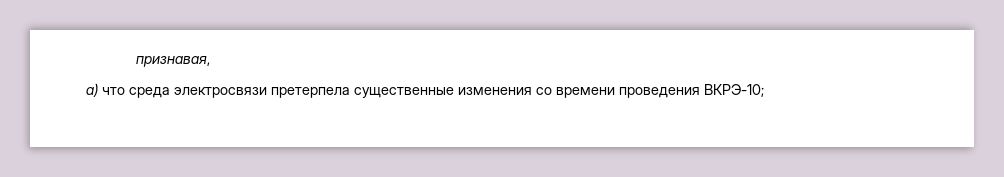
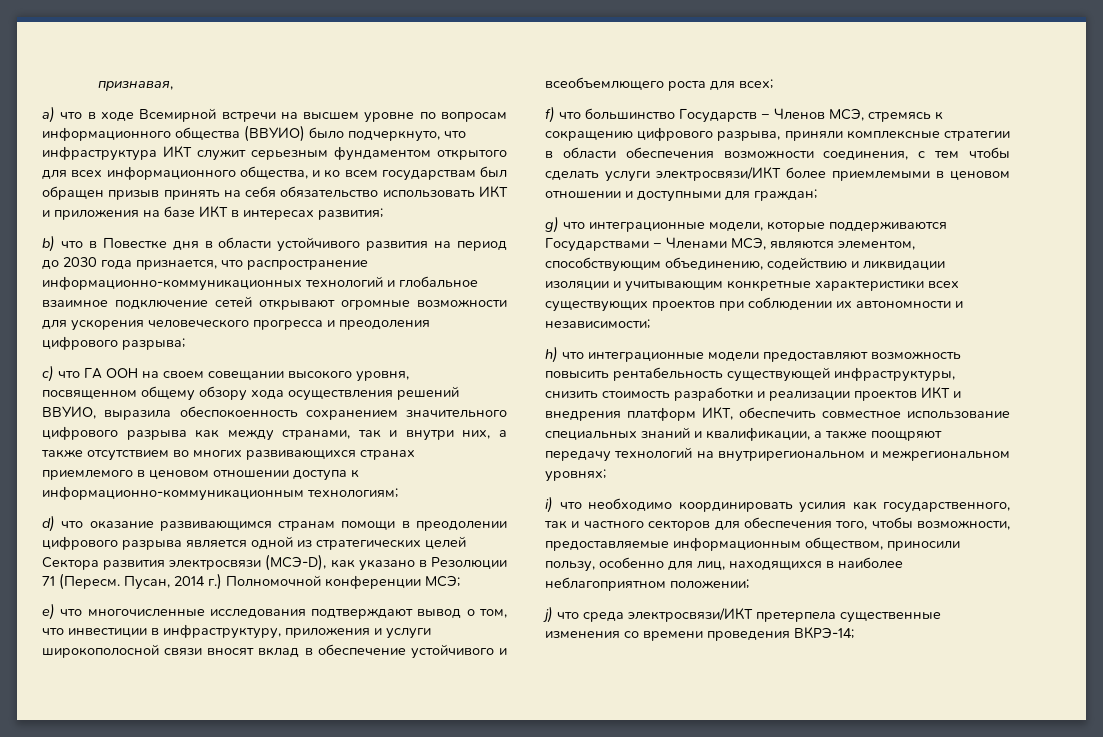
[129,87,267,98] среда электросвязи -> [87,108,508,123] [42,125,466,142] [42,146,507,161] [42,166,507,181] [42,186,508,200] [42,206,383,220] [42,235,507,252] [42,257,368,270] [42,276,478,291] [42,296,507,310] [42,319,430,331] [42,336,185,350] [42,365,409,382] [42,386,459,401] [42,406,507,420] [42,426,507,441] [41,449,415,461] [42,469,359,481] [42,486,398,501] [42,515,507,532] [42,536,466,550] [42,554,508,571] [42,573,460,590] [42,603,507,620] [42,624,431,639] [42,644,508,659] [545,77,773,91] [545,106,943,123] [545,127,1010,141] [545,147,1010,160] [545,167,1010,182] [545,189,817,202] [545,216,947,233] [545,237,915,252] [545,257,945,272] [545,280,959,292] [545,297,963,312] [545,319,650,329] [545,346,961,363] [545,367,955,382] [545,387,961,401] [545,407,1010,421] [545,427,942,441] [545,447,1010,462] [545,469,606,482] [545,496,1010,513] [544,517,1010,531] [545,537,960,551] [545,557,903,572] [545,577,749,591] [543,606,753,623] в ходе Всемирной встречи на высшем уровне по вопросам информационного общества (ВВУИО) было подчеркнуто, что инфраструктура ИКТ служит серьезным фундаментом открытого для всех информационного общества, и ко всем государствам был обращен призыв принять на себя обязательство использовать ИКТ и приложения на базе ИКТ в интересах развития; // b) что в Повестке дня в области устойчивого развития на период до 2030 года признается, что распространение информационно-коммуникационных технологий и глобальное взаимное подключение сетей открывают огромные возможности для ускорения человеческого прогресса и преодоления цифрового разрыва; // c) что ГА ООН на своем совещании высокого уровня, посвященном общему обзору хода осуществления решений ВВУИО, выразила обеспокоенность сохранением значительного цифрового разрыва как между странами, так и внутри них, а также отсутствием во многих развивающихся странах приемлемого в ценовом отношении доступа к информационно-коммуникационным технологиям; // d) что оказание развивающимся странам помощи в преодолении цифрового разрыва является одной из стратегических целей Сектора развития электросвязи (МСЭ-D), как указано в Резолюции 71 (Пересм. Пусан, 2014 г.) Полномочной конференции МСЭ; // e) что многочисленные исследования подтверждают вывод о том, что инвестиции в инфраструктуру, приложения и услуги широкополосной связи вносят вклад в обеспечение устойчивого и всеобъемлющего роста для всех; // f) что большинство Государств − Членов МСЭ, стремясь к сокращению цифрового разрыва, приняли комплексные стратегии в области обеспечения возможности соединения, с тем чтобы сделать услуги электросвязи/ИКТ более приемлемыми в ценовом отношении и доступными для граждан; // g) что интеграционные модели, которые поддерживаются Государствами − Членами МСЭ, являются элементом, способствующим объединению, содействию и ликвидации изоляции и учитывающим конкретные характеристики всех существующих проектов при соблюдении их автономности и независимости; // h) что интеграционные модели предоставляют возможность повысить рентабельность существующей инфраструктуры, снизить стоимость разработки и реализации проектов ИКТ и внедрения платформ ИКТ, обеспечить совместное использование специальных знаний и квалификации, а также поощряют передачу технологий на внутрирегиональном и межрегиональном уровнях; // i) что необходимо координировать усилия как государственного, так и частного секторов для обеспечения того, чтобы возможности, предоставляемые информационным обществом, приносили пользу, особенно для лиц, находящихся в наиболее неблагоприятном положении; // j) что среда электросвязи/ИКТ
[704,84,764,97] ВКРЭ-10; -> [794,627,854,639] ВКРЭ-14;

